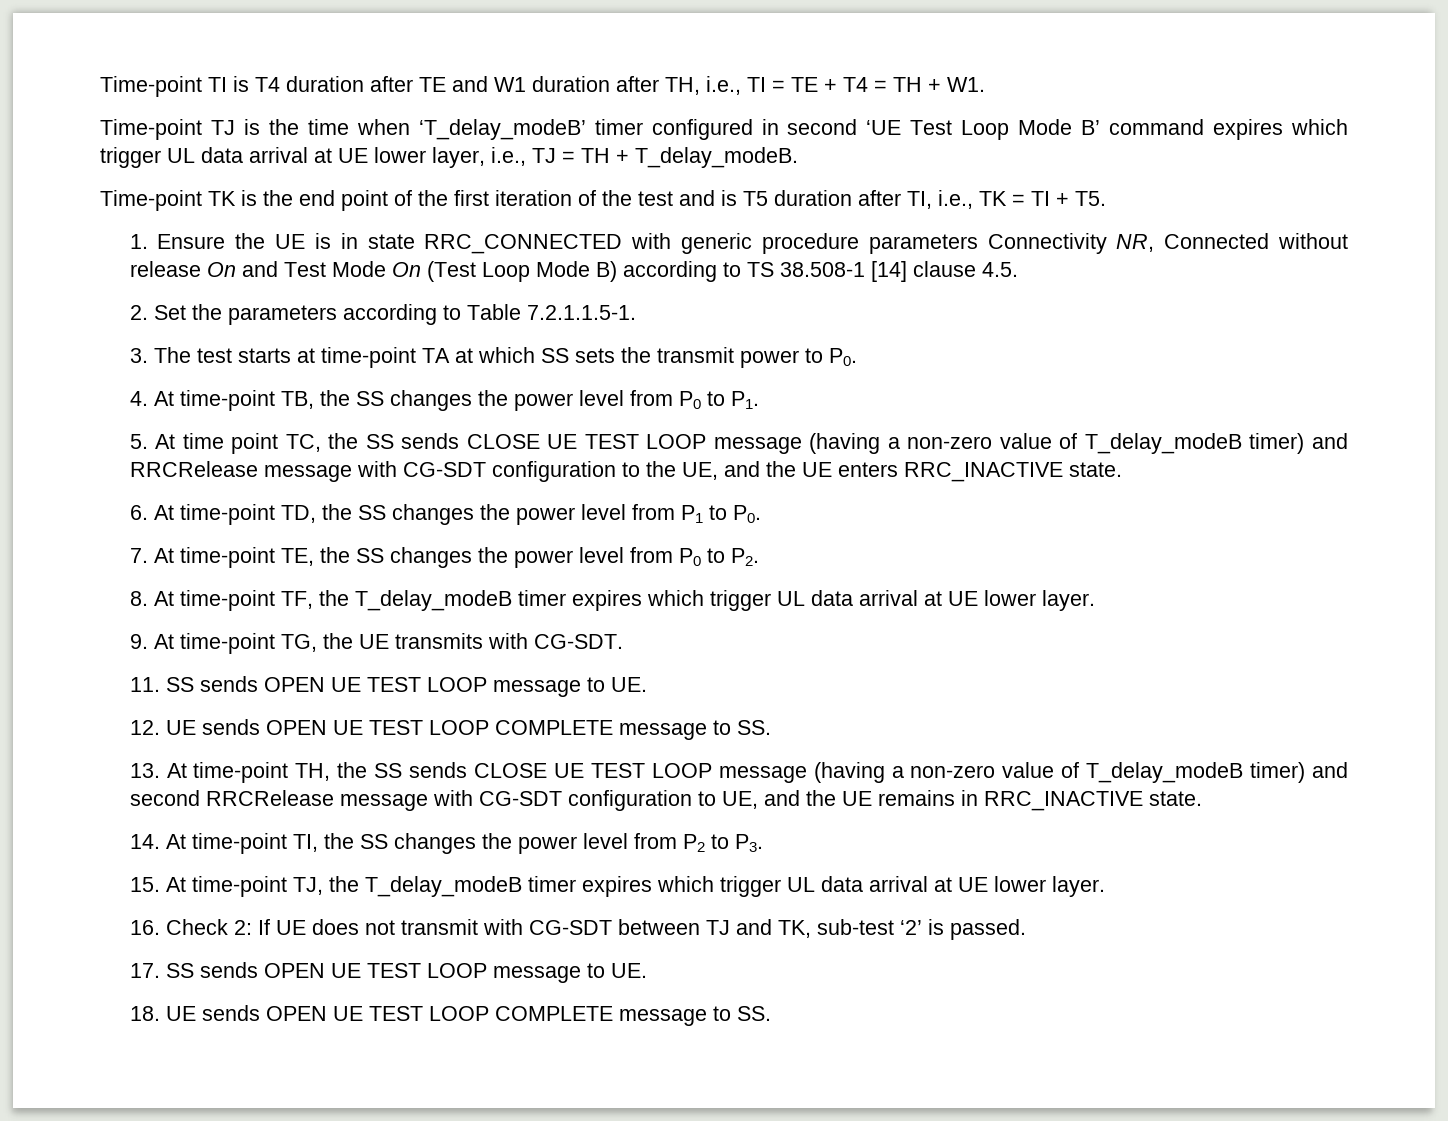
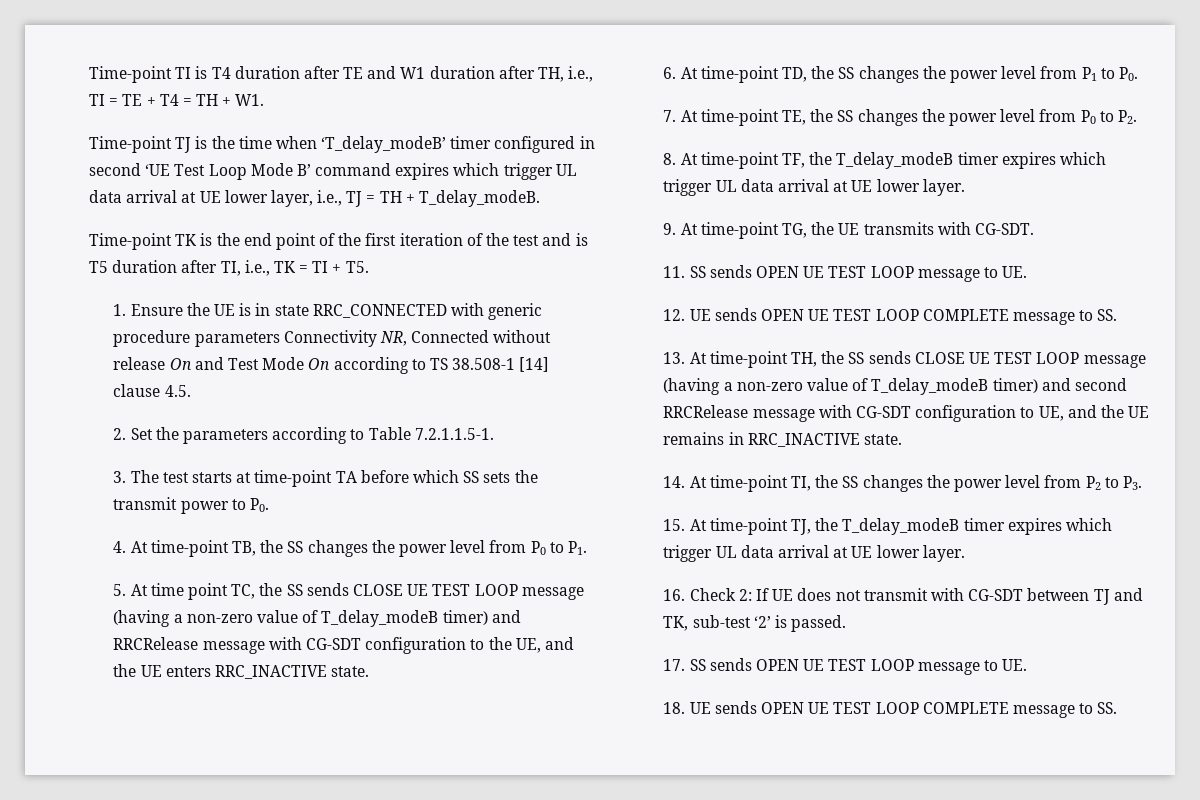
[426,261,617,282] (Test Loop Mode B) -> (331, 364) none
[454,348,473,363] at -> [360,470,409,483] before

